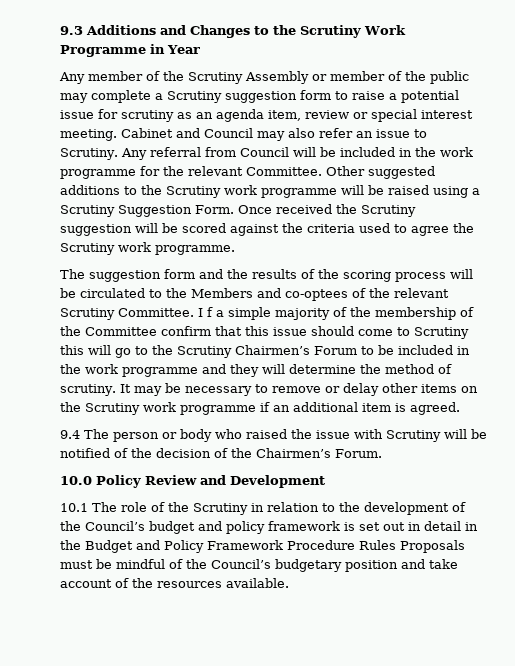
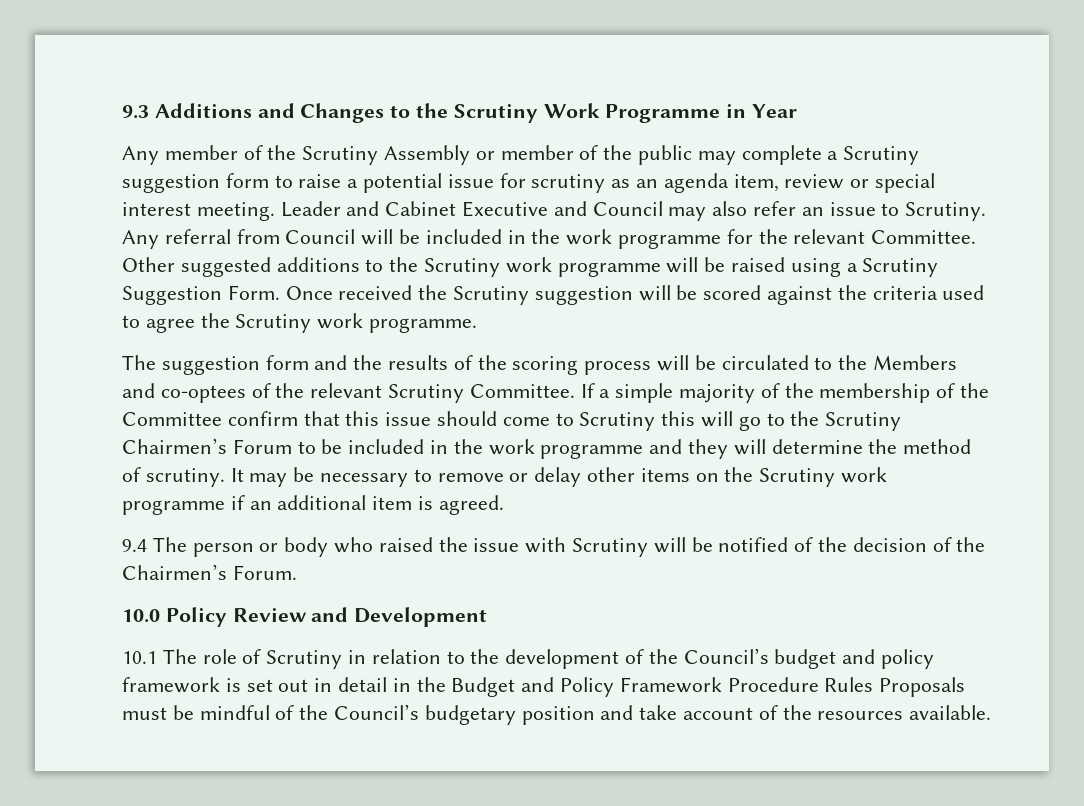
[121,128,173,138] Cabinet -> [280,201,549,217] Leader and Cabinet Executive
[198,307,213,317] I f -> [580,383,595,398] If
[168,502,189,512] the -> (262, 656) none

